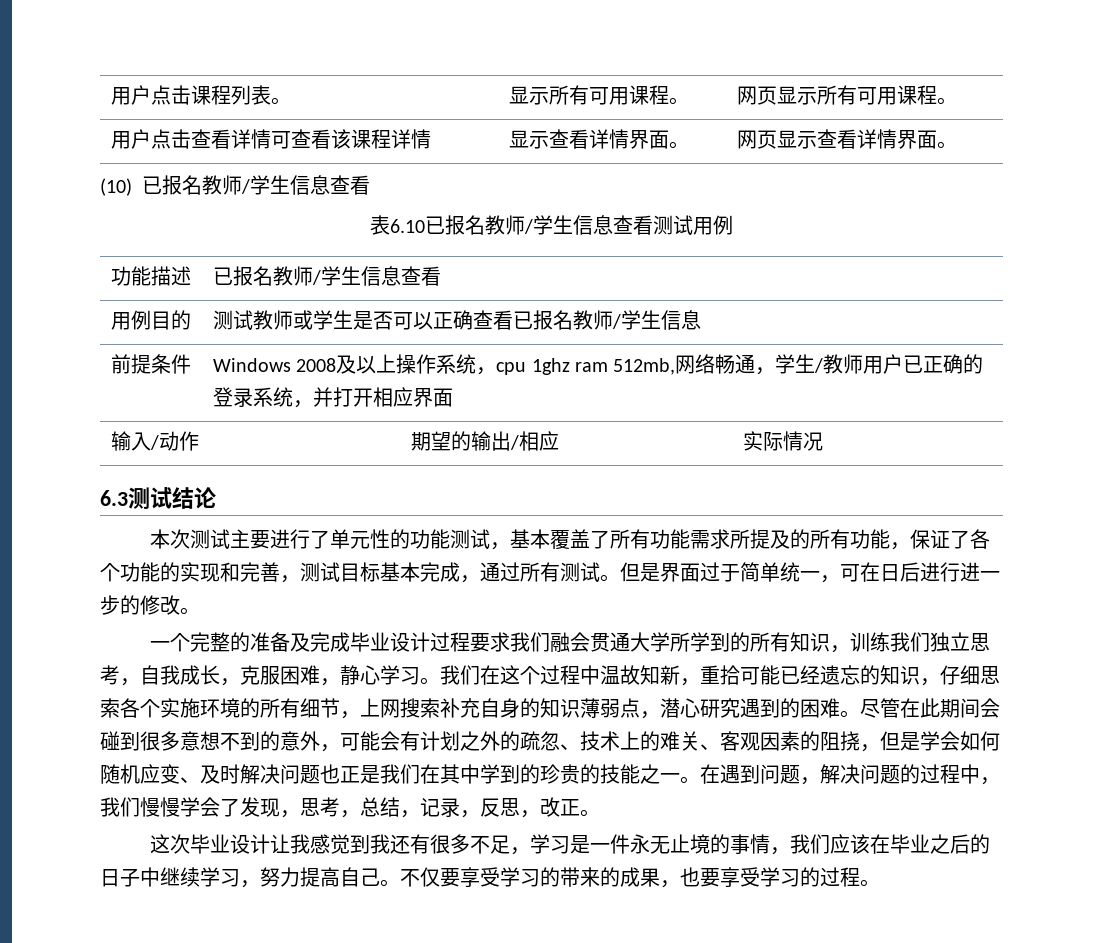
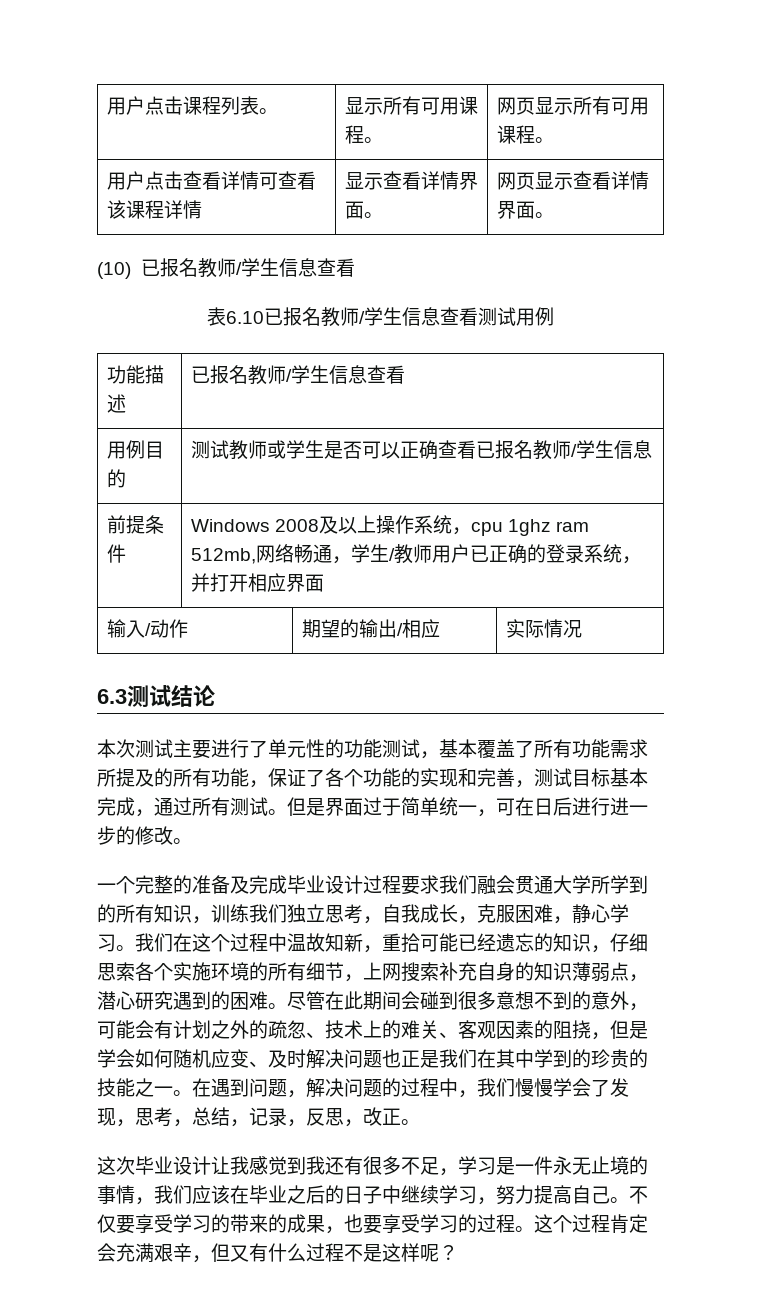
(880, 883) none -> [534,1214,648,1233] [97,1243,458,1263] 这个过程肯定会充满艰辛，但又有什么过程不是这样呢？

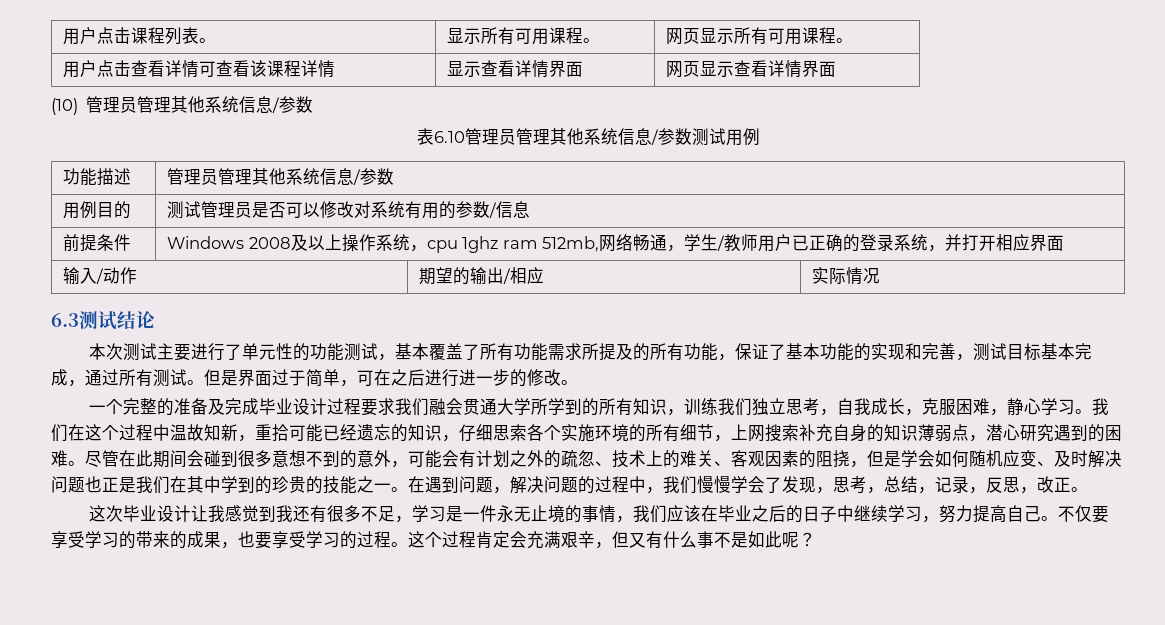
[363,212,383,218] 。 -> (584, 69) none
[534,212,554,218] 。 -> (837, 69) none
[140,258,355,278] [207,307,554,327] [106,365,164,384] [106,394,126,413] [190,365,405,385] [106,440,164,459] [106,469,126,488] [190,440,614,460] 已报名教师/学生信息查看 // 表6.10已报名教师/学生信息查看测试用例 // 功能描述 | 已报名教师/学生信息查看 // 用例目的 | 测试教师或学生是否可以正确查看已报名教师/学生 -> [86,96,314,113] [416,128,760,146] [63,168,132,186] [167,168,395,185] [63,201,132,219] [167,201,498,219] 管理员管理其他系统信息/参数 // 表6.10管理员管理其他系统信息/参数测试用例 // 功能描述 | 管理员管理其他系统信息/参数 // 用例目的 | 测试管理员是否可以修改对系统有用的参数/
[325,768,363,787] 各个 -> [785,343,820,360] 基本
[439,797,553,817] 统一，可在日 -> [340,369,408,387] ，可在之
[306,1243,420,1262] 过程不是这样 -> [697,531,782,548] 事不是如此

